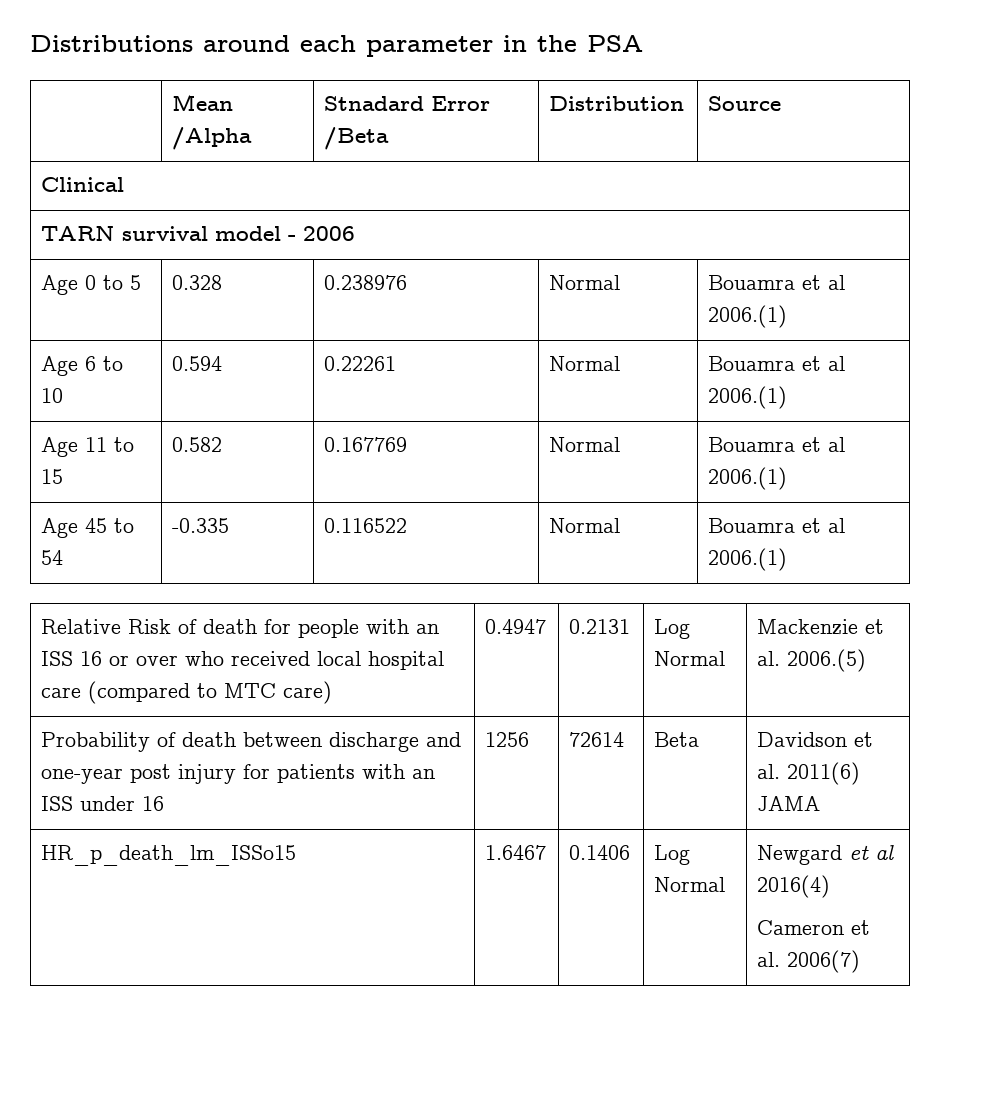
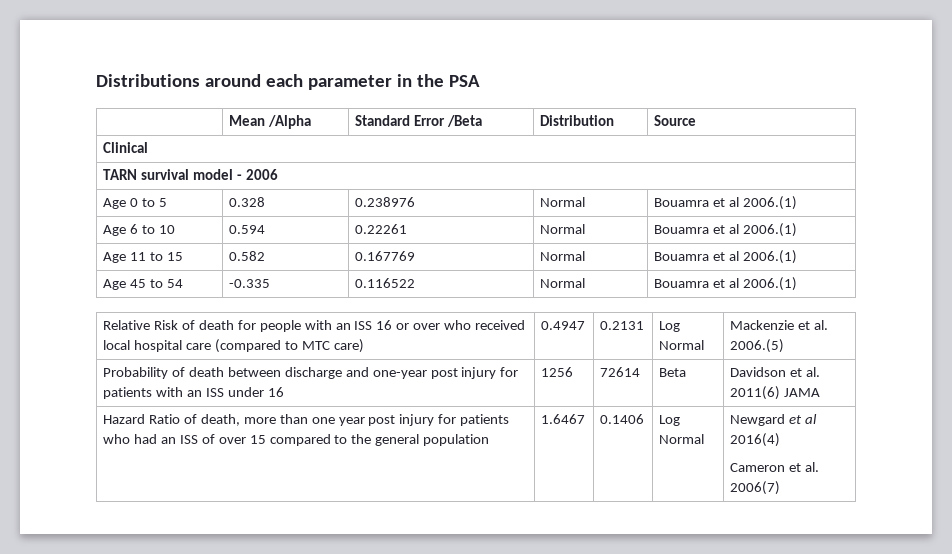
[324,96,425,111] Stnadard -> [355,115,411,126] Standard
[41,845,297,866] HR_p_death_lm_ISSo15 -> [103,414,510,426] [103,434,490,446] Hazard Ratio of death, more than one year post injury for patients who had an ISS of over 15 compared to the general population

